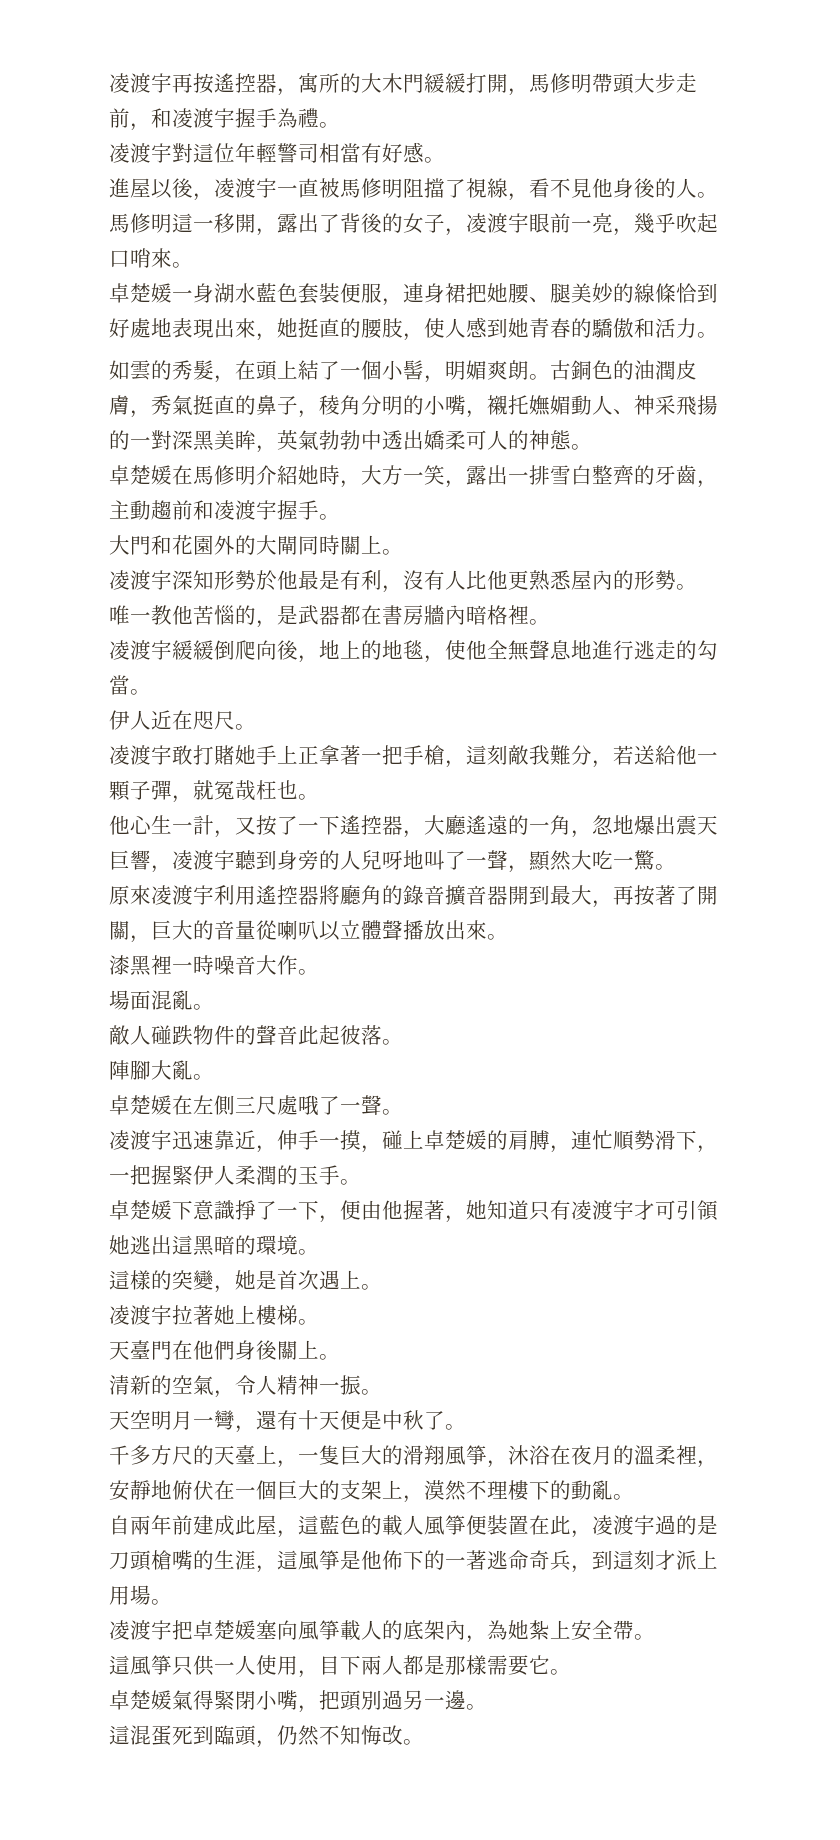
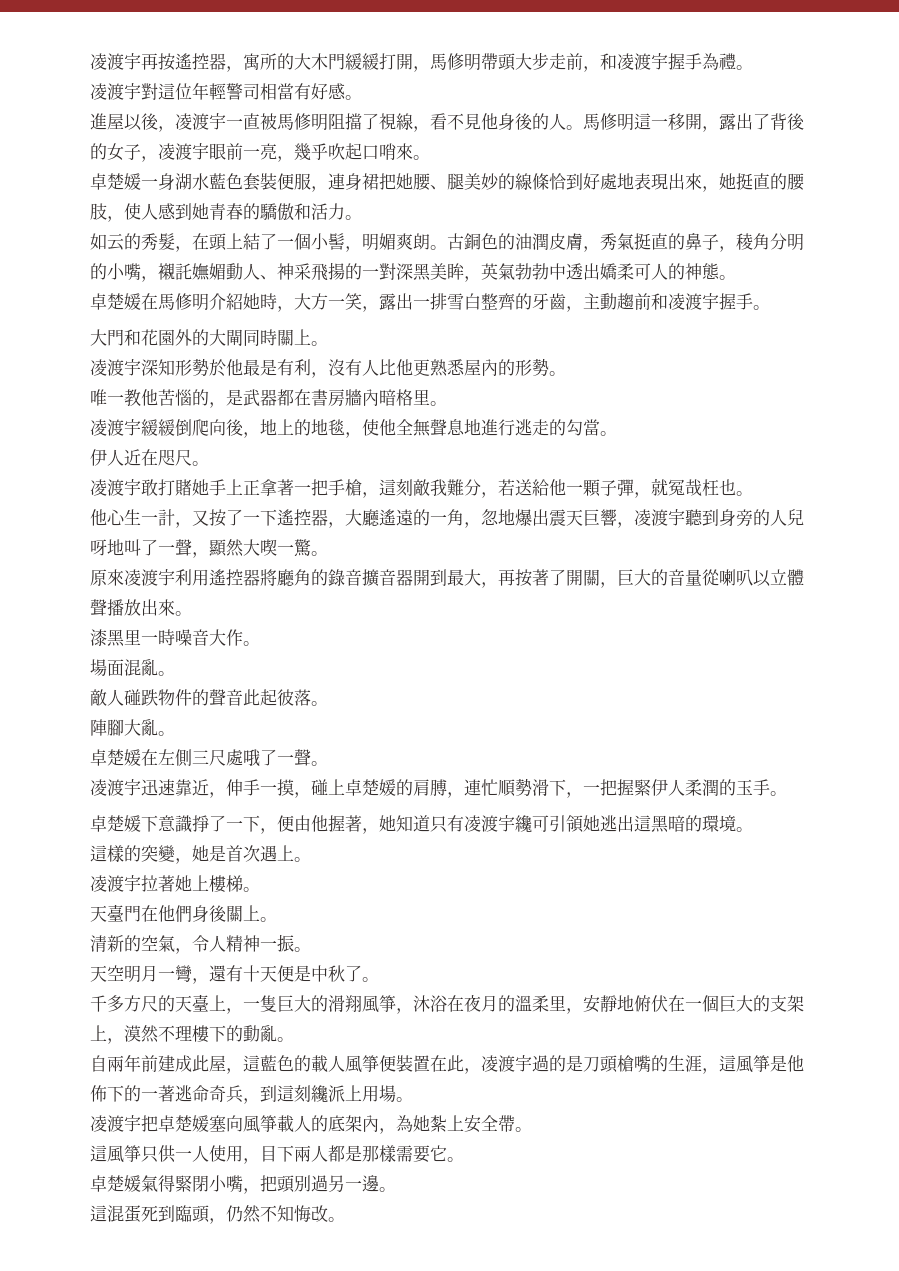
[130,360,151,381] 雲 -> [107,233,124,251] 云
[508,395,529,415] 托 -> [175,263,192,280] 託
[508,605,529,625] 裡 -> [413,389,430,405] 里
[592,850,613,869] 吃 -> [260,539,277,556] 喫
[151,955,172,975] 裡 -> [124,629,141,645] 里
[634,1200,655,1220] 才 -> [515,815,532,832] 纔
[676,1445,697,1465] 裡 -> [549,995,566,1011] 里
[655,1550,676,1570] 才 -> [311,1085,328,1102] 纔

